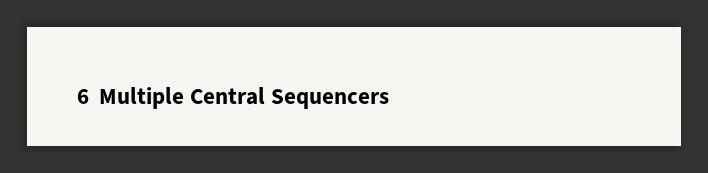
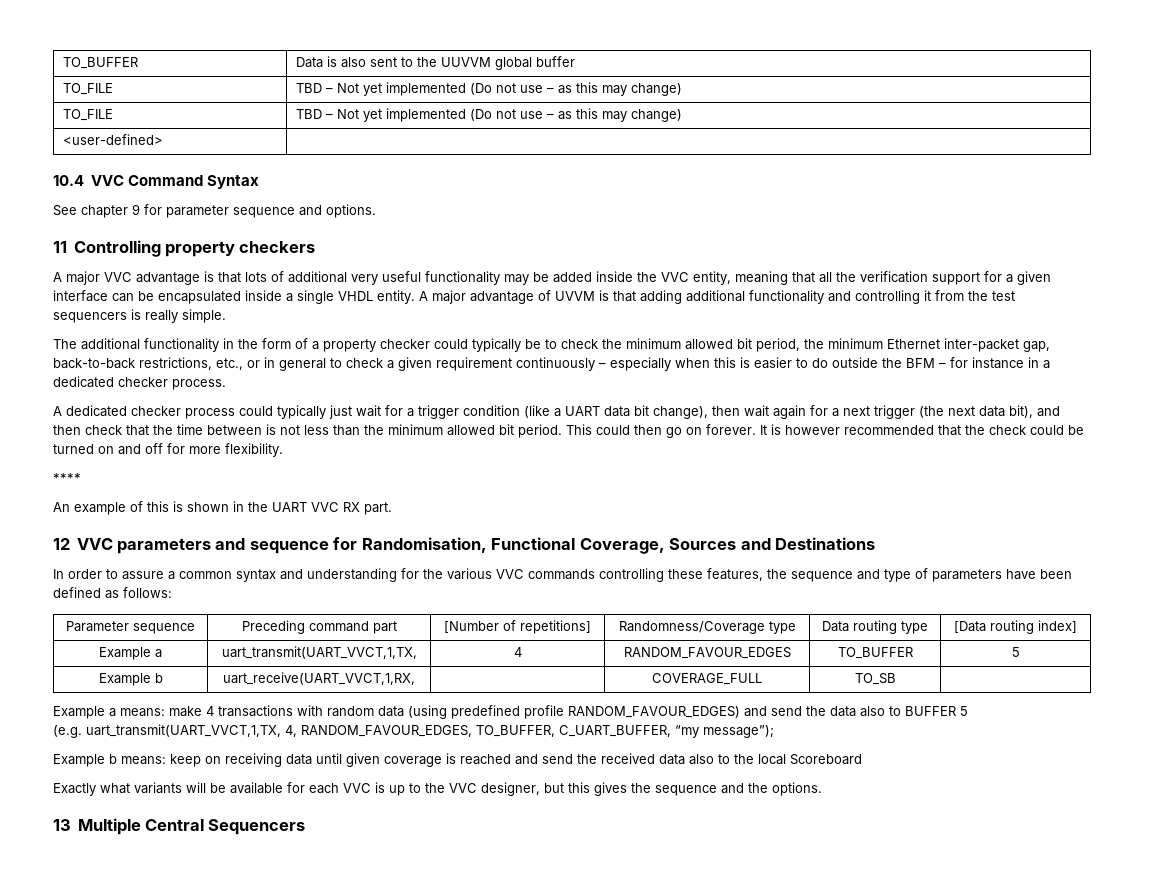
[77,89,89,104] 6 -> [62,57,138,69] [295,56,575,70] [62,83,113,95] [295,82,682,96] [62,109,113,121] [295,108,682,122] [62,134,163,145] [53,175,259,189] [53,204,376,218] [53,240,316,257] [53,271,1051,285] [53,290,1015,304] [53,309,226,323] [53,338,1050,352] [53,357,1050,371] [53,376,226,390] [53,405,1060,419] [53,424,1084,438] [53,443,283,457] [53,473,81,483] [53,501,392,515] [53,537,876,554] [53,568,1072,582] [53,587,172,599] [66,621,195,634] [241,620,397,634] [444,620,591,634] [618,621,796,634] [822,620,928,634] [954,620,1077,634] [99,647,162,660] [221,646,417,659] [513,647,522,657] [623,647,791,659] [837,647,913,659] [1011,647,1020,657] [98,673,163,686] [223,672,415,685] [652,673,762,685] [854,673,896,685] [53,705,968,719] [53,724,774,738] [53,753,862,767] [53,782,822,796] [53,819,71,831] TO_BUFFER | Data is also sent to the UUVVM global buffer // TO_FILE | TBD – Not yet implemented (Do not use – as this may change) // TO_FILE | TBD – Not yet implemented (Do not use – as this may change) // <user-defined> | // 10.4 VVC Command Syntax // See chapter 9 for parameter sequence and options. // 11 Controlling property checkers // A major VVC advantage is that lots of additional very useful functionality may be added inside the VVC entity, meaning that all the verification support for a given interface can be encapsulated inside a single VHDL entity. A major advantage of UVVM is that adding additional functionality and controlling it from the test sequencers is really simple. // The additional functionality in the form of a property checker could typically be to check the minimum allowed bit period, the minimum Ethernet inter-packet gap, back-to-back restrictions, etc., or in general to check a given requirement continuously – especially when this is easier to do outside the BFM – for instance in a dedicated checker process. // A dedicated checker process could typically just wait for a trigger condition (like a UART data bit change), then wait again for a next trigger (the next data bit), and then check that the time between is not less than the minimum allowed bit period. This could then go on forever. It is however recommended that the check could be turned on and off for more flexibility. // **** // An example of this is shown in the UART VVC RX part. // 12 VVC parameters and sequence for Randomisation, Functional Coverage, Sources and Destinations // In order to assure a common syntax and understanding for the various VVC commands controlling these features, the sequence and type of parameters have been defined as follows: // Parameter sequence | Preceding command part | [Number of repetitions] | Randomness/Coverage type | Data routing type | [Data routing index] // Example a | uart_transmit(UART_VVCT,1,TX, | 4 | RANDOM_FAVOUR_EDGES | TO_BUFFER | 5 // Example b | uart_receive(UART_VVCT,1,RX, | | COVERAGE_FULL | TO_SB | // Example a means: make 4 transactions with random data (using predefined profile RANDOM_FAVOUR_EDGES) and send the data also to BUFFER 5 // (e.g. uart_transmit(UART_VVCT,1,TX, 4, RANDOM_FAVOUR_EDGES, TO_BUFFER, C_UART_BUFFER, “my message”); // Example b means: keep on receiving data until given coverage is reached and send the received data also to the local Scoreboard // Exactly what variants will be available for each VVC is up to the VVC designer, but this gives the sequence and the options. // 13

